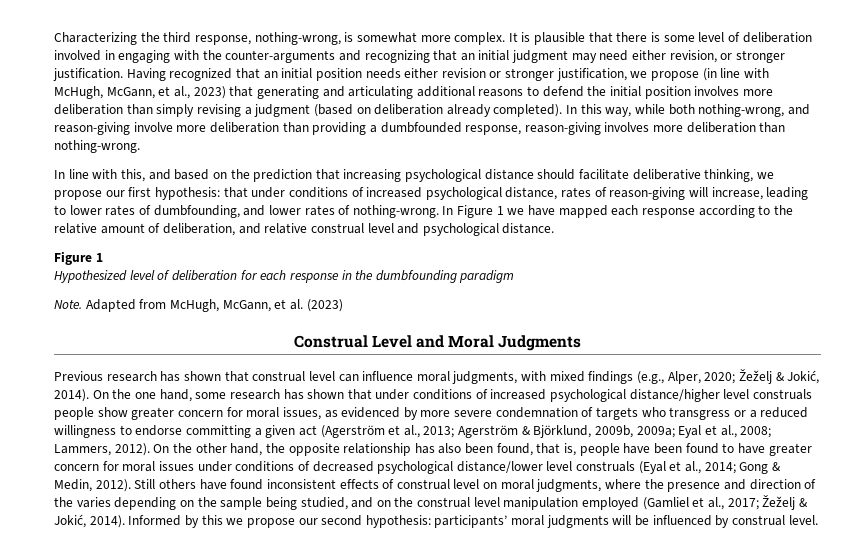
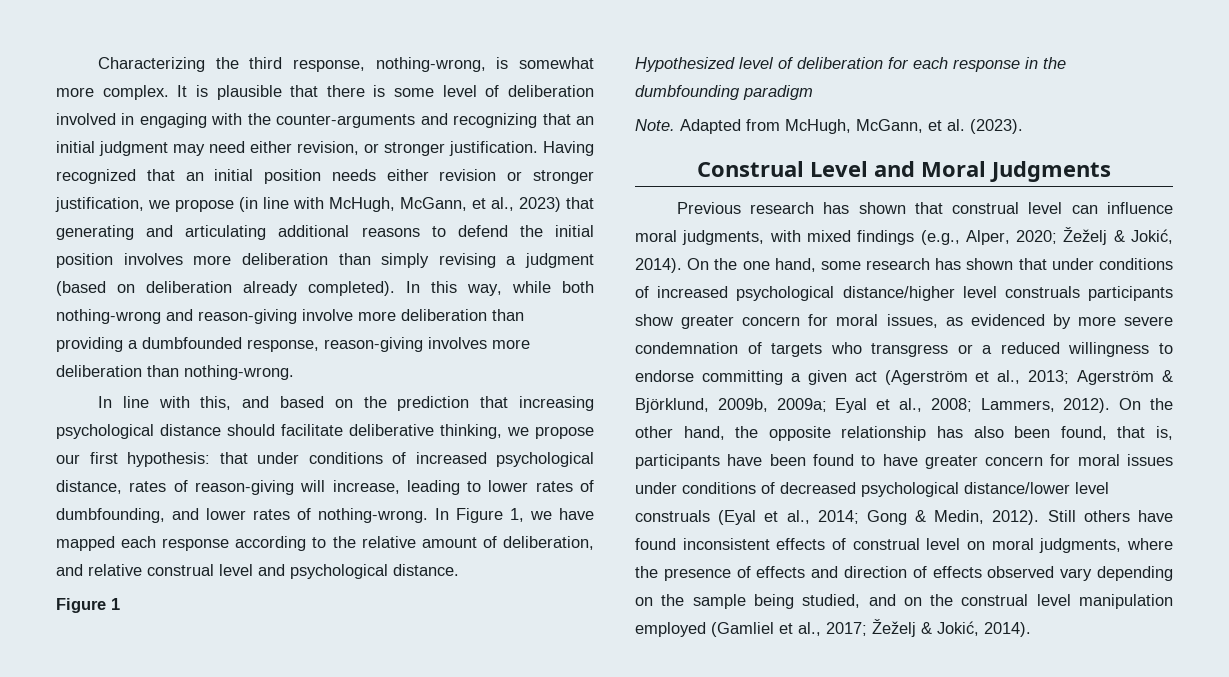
[698,104,785,117] nothing-wrong, -> [56,309,161,324] nothing-wrong
[496,206,504,215] 1 -> [510,508,524,522] 1,
[306,299,343,312] (2023) -> [970,119,1023,134] (2023).
[54,407,94,420] people -> [1088,286,1173,301] participants
[579,443,620,456] people -> [635,454,720,469] participants
(721, 487) none -> [736,566,806,578] of effects
[54,497,111,508] the varies -> [932,566,1093,581] effects observed vary
[128,515,818,528] Informed by this we propose our second hypothesis: participants’ moral judgments will be influenced by construal level. -> (1031, 629) none

